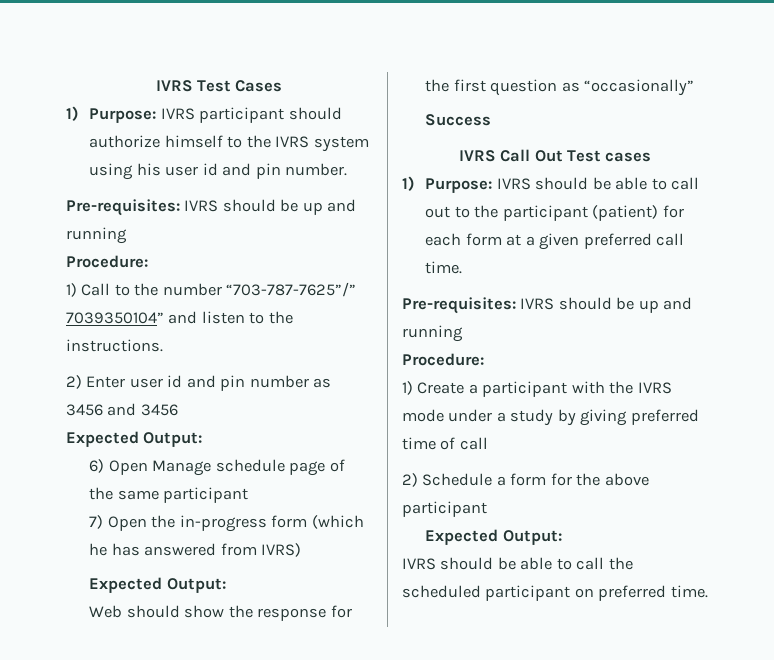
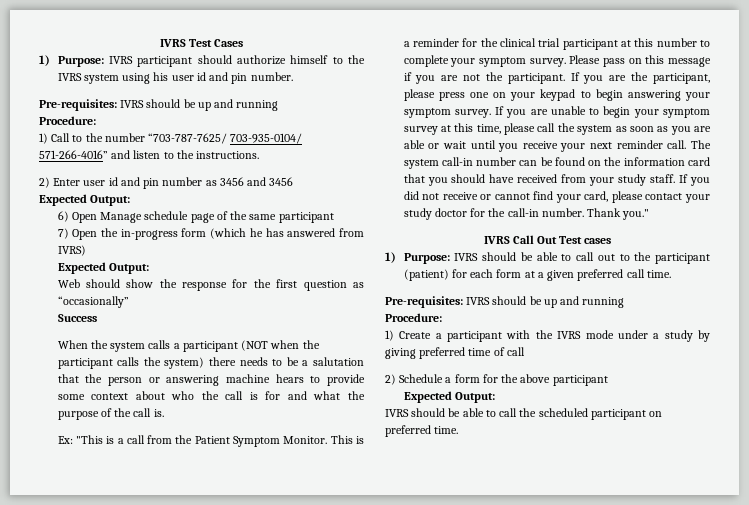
[226,282,357,297] [66,312,164,324] “703-787-7625”/” 7039350104” -> [148,133,303,144] [39,150,108,159] “703-787-7625/ 703-935-0104/ 571-266-4016”
(492, 120) none -> [57,340,320,352] [57,357,364,369] [57,374,365,386] [57,391,365,400] [57,408,164,420] [57,435,364,447] [403,38,710,50] [403,55,711,67] [403,72,710,84] [403,89,710,101] [403,106,710,118] [403,123,712,135] [403,140,711,152] [403,157,710,169] [403,174,710,186] [403,191,710,203] [403,208,650,220] // When the system calls a participant (NOT when the participant calls the system) there needs to be a salutation that the person or answering machine hears to provide some context about who the call is for and what the purpose of the call is. // Ex: "This is a call from the Patient Symptom Monitor. This is a reminder for the clinical trial participant at this number to complete your symptom survey. Please pass on this message if you are not the participant. If you are the participant, please press one on your keypad to begin answering your symptom survey. If you are unable to begin your symptom survey at this time, please call the system as soon as you are able or wait until you receive your next reminder call. The system call-in number can be found on the information card that you should have received from your study staff. If you did not receive or cannot find your card, please contact your study doctor for the call-in number. Thank you."

